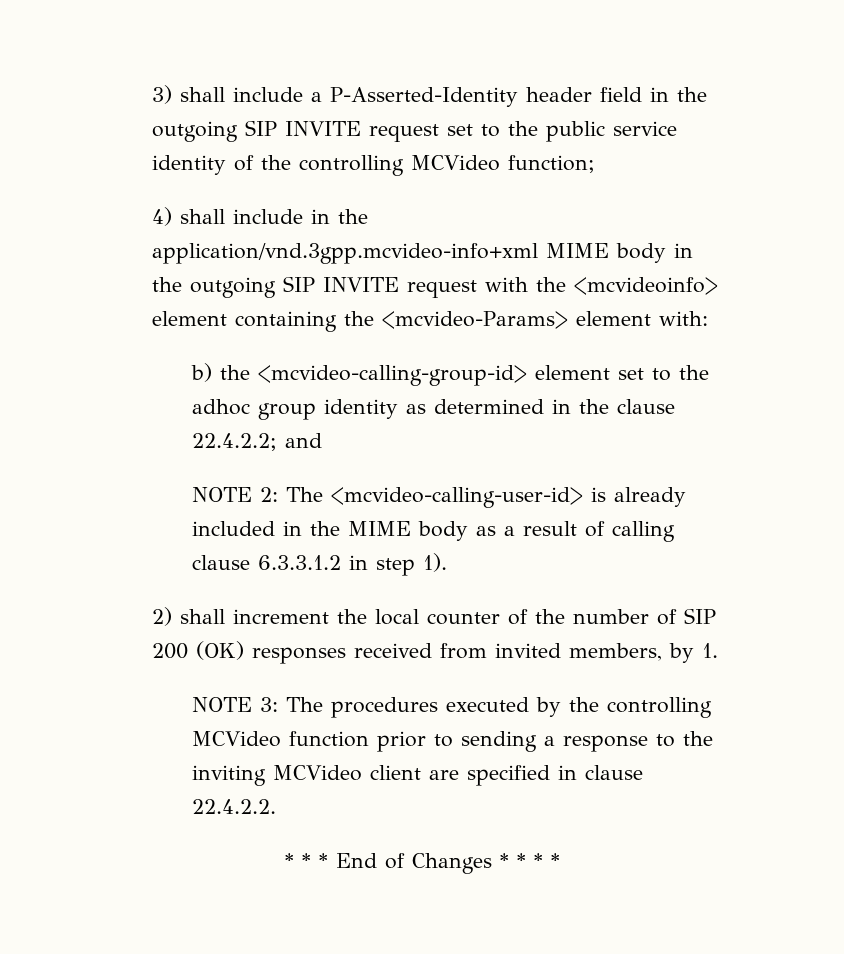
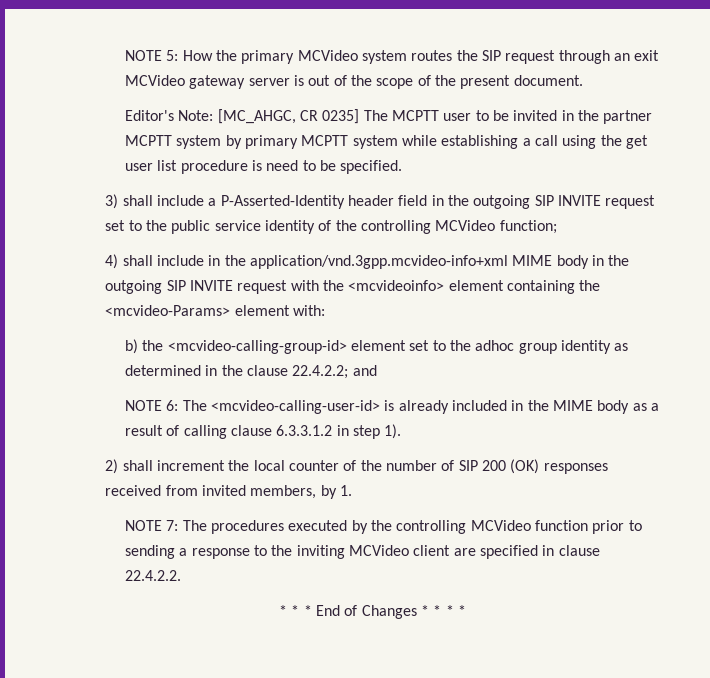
(152, 94) none -> [124,50,660,64] [124,75,583,89] [124,109,653,124] [124,135,648,149] [124,160,403,174] NOTE 5: How the primary MCVideo system routes the SIP request through an exit MCVideo gateway server is out of the scope of the present document. // Editor's Note: [MC_AHGC, CR 0235] The MCPTT user to be invited in the partner MCPTT system by primary MCPTT system while establishing a call using the get user list procedure is need to be specified. //
[259,487,278,502] 2: -> [166,400,179,411] 6:
[259,697,278,712] 3: -> [166,520,179,531] 7:

